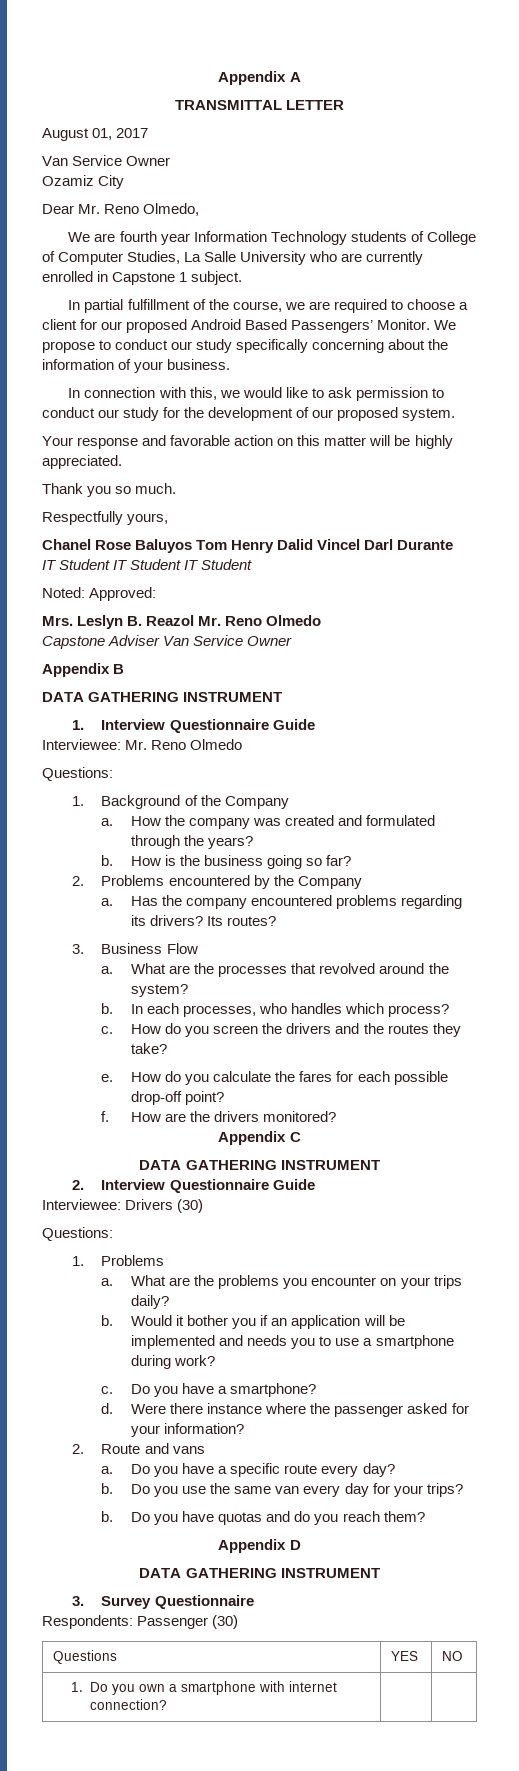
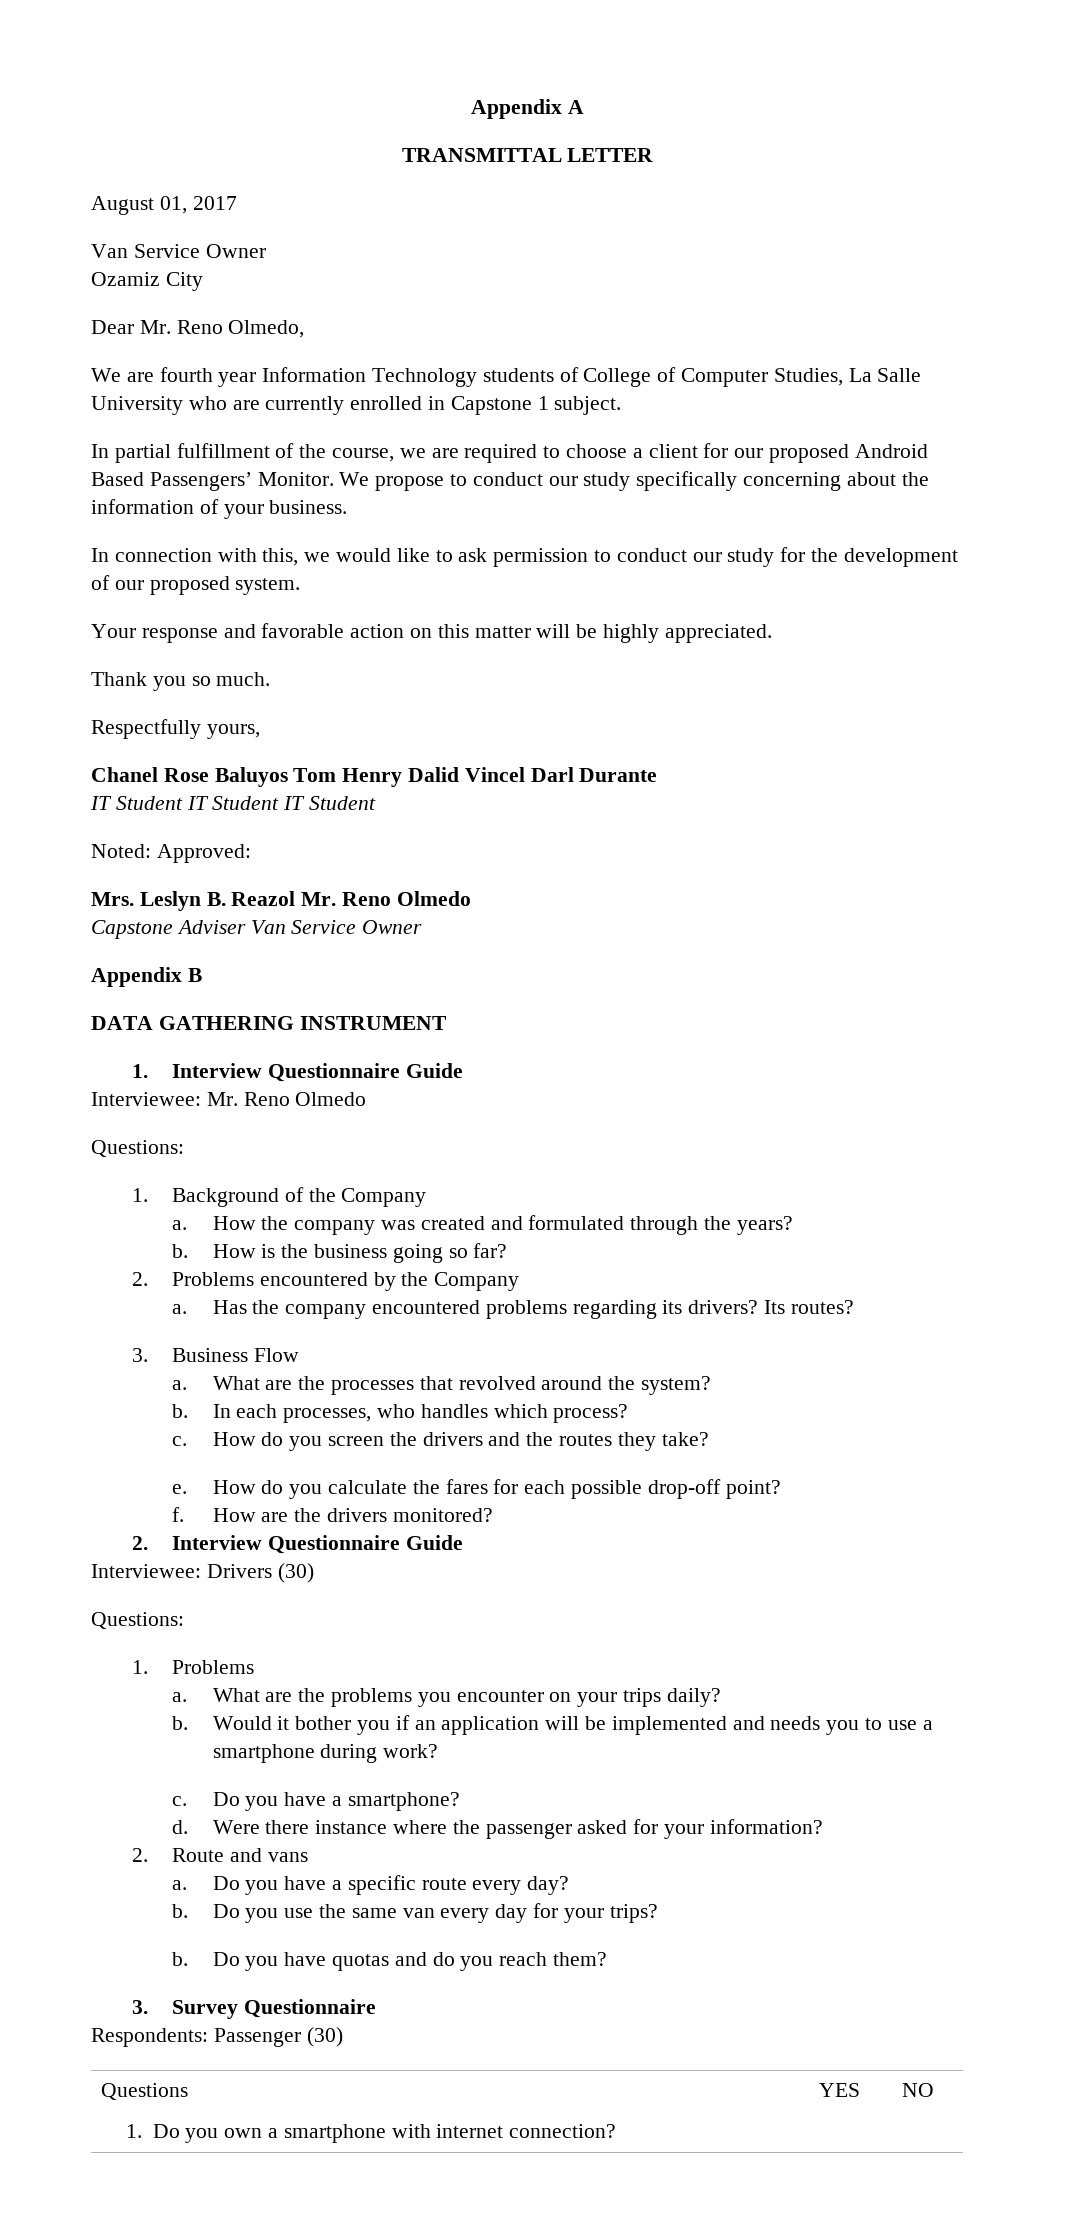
[218,1131,301,1145] [139,1160,380,1170] // Appendix C // DATA GATHERING INSTRUMENT -> (493, 1515) none
[218,1539,301,1553] [139,1568,380,1578] // Appendix D // DATA GATHERING INSTRUMENT -> (608, 1959) none

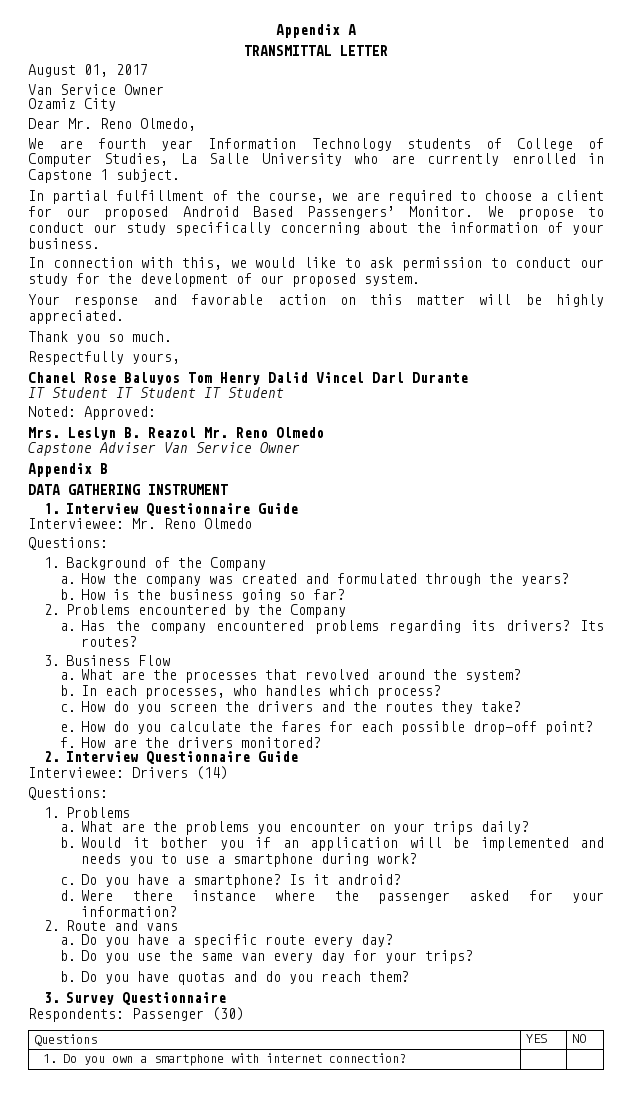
[277,1563,314,1583] (30) -> [196,766,228,780] (14)
(460, 1801) none -> [289,874,402,885] Is it android?

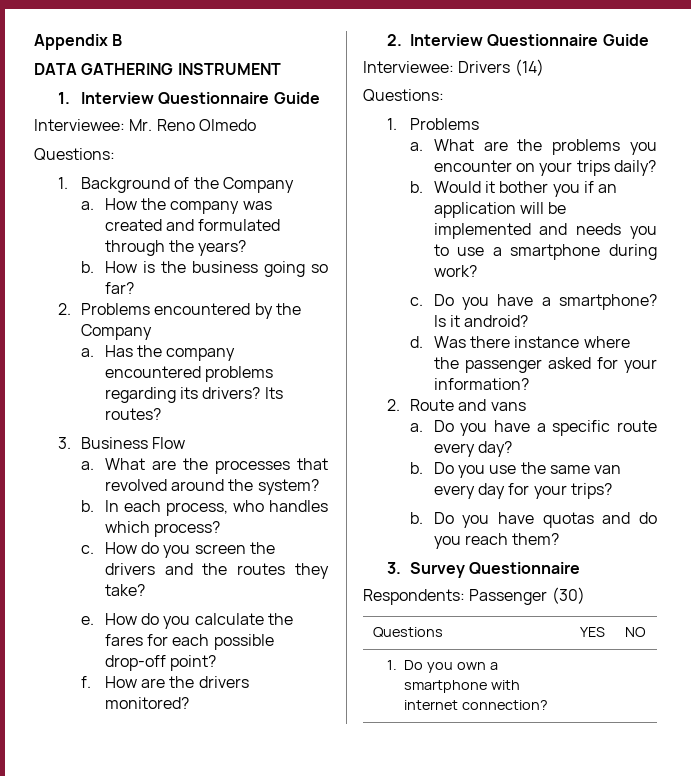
[276,24,356,38] [244,45,388,56] [28,64,148,77] [28,84,164,95] [28,98,116,111] [28,118,196,131] [28,138,604,151] [28,153,605,167] [28,169,180,183] [28,190,604,204] [28,206,604,220] [28,222,605,236] [28,238,100,249] [28,257,604,271] [28,273,420,287] [28,294,604,308] [28,310,124,324] [28,331,172,344] [28,351,180,365] [28,372,468,385] [28,387,284,398] [28,406,156,420] [28,427,324,440] [28,442,300,456] [28,463,92,477] Appendix A // TRANSMITTAL LETTER // August 01, 2017 // Van Service Owner // Ozamiz City // Dear Mr. Reno Olmedo, // We are fourth year Information Technology students of College of Computer Studies, La Salle University who are currently enrolled in Capstone 1 subject. // In partial fulfillment of the course, we are required to choose a client for our proposed Android Based Passengers’ Monitor. We propose to conduct our study specifically concerning about the information of your business. // In connection with this, we would like to ask permission to conduct our study for the development of our proposed system. // Your response and favorable action on this matter will be highly appreciated. // Thank you so much. // Respectfully yours, // Chanel Rose Baluyos Tom Henry Dalid Vincel Darl Durante // IT Student IT Student IT Student // Noted: Approved: // Mrs. Leslyn B. Reazol Mr. Reno Olmedo // Capstone Adviser Van Service Owner // Appendix -> [34,34,108,50] Appendix
[145,687,226,699] processes, -> [165,502,228,516] process,
[81,890,114,901] Were -> [433,336,466,348] Was

